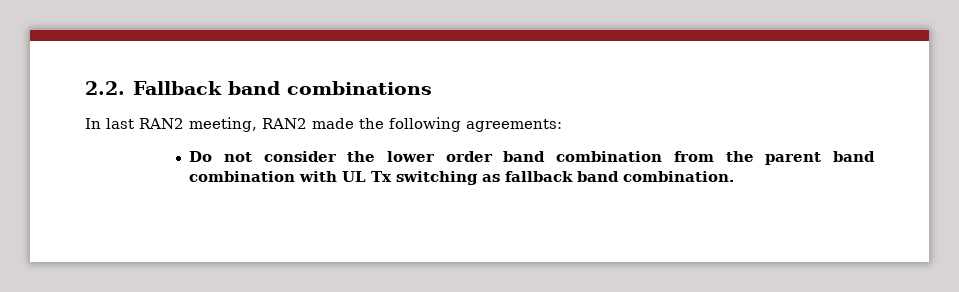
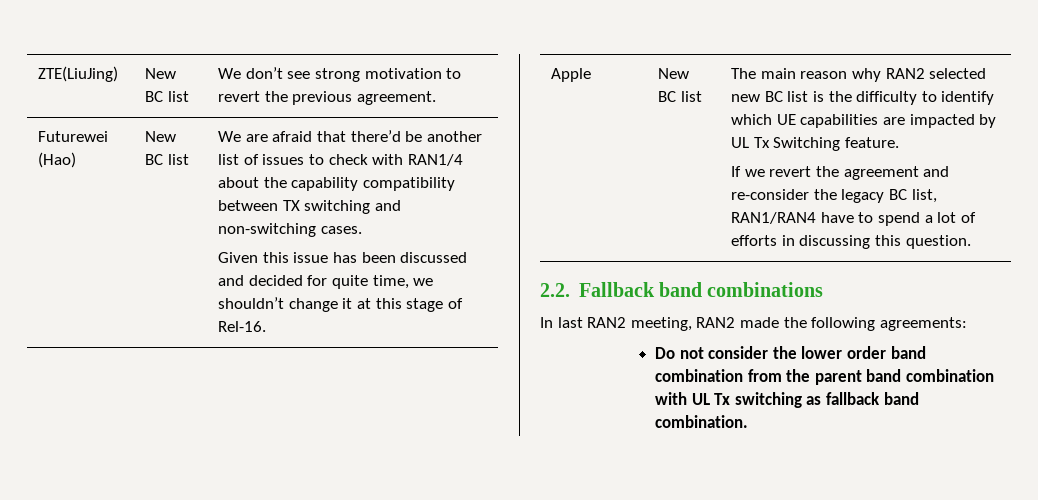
(85, 88) none -> [38,66,119,82] [145,68,177,79] [145,91,189,102] [218,67,462,82] [218,91,437,105] [38,131,109,142] [38,152,77,168] [145,131,177,142] [145,154,189,165] [218,130,482,142] [218,154,463,166] [218,177,456,191] [218,200,402,214] [218,223,362,237] [218,252,468,263] [218,275,434,289] [218,297,463,312] [218,321,267,332] [551,68,592,82] [658,68,690,79] [658,91,702,102] [731,68,987,82] [731,91,995,105] [731,114,997,128] [731,137,900,151] [731,166,950,180] [731,189,937,203] [731,212,976,226] [731,235,971,249] ZTE(LiuJing) | New BC list | We don’t see strong motivation to revert the previous agreement. // Futurewei (Hao) | New BC list | We are afraid that there’d be another list of issues to check with RAN1/4 about the capability compatibility between TX switching and non-switching cases. // Given this issue has been discussed and decided for quite time, we shouldn’t change it at this stage of Rel-16. // Apple | New BC list | The main reason why RAN2 selected new BC list is the difficulty to identify which UE capabilities are impacted by UL Tx Switching feature. // If we revert the agreement and re-consider the legacy BC list, RAN1/RAN4 have to spend a lot of efforts in discussing this question. //

